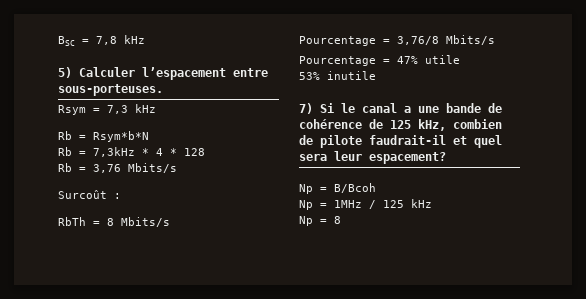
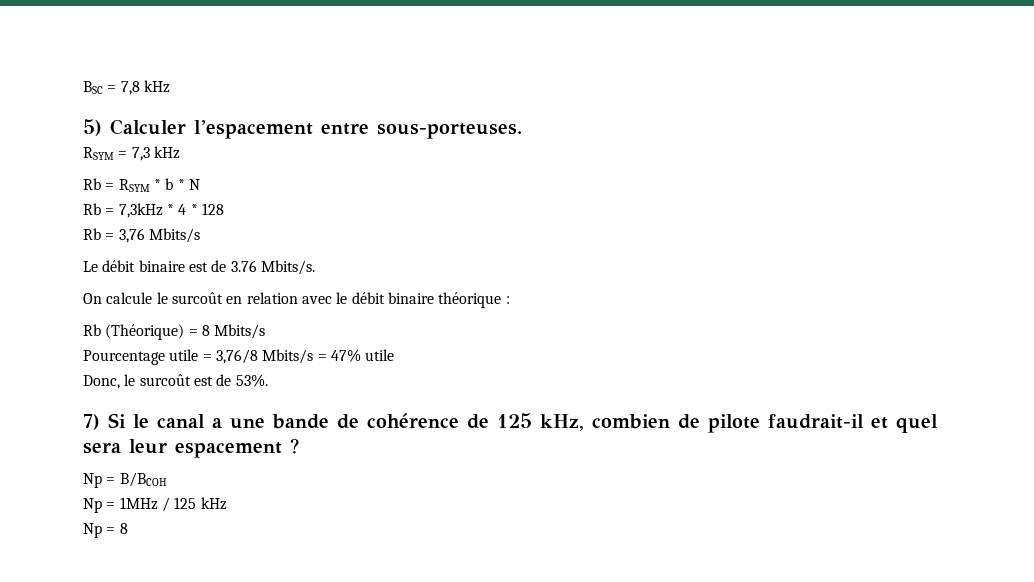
[58,105,86,115] Rsym -> [83,147,114,160] RSYM
[93,131,149,142] Rsym*b*N -> [118,178,200,192] RSYM * b * N
[58,190,107,199] Surcoût -> [83,260,315,275] [83,292,502,308] Le débit binaire est de 3.76 Mbits/s. // On calcule le surcoût en relation avec le débit binaire théorique
[58,217,86,226] RbTh -> [83,324,185,340] Rb (Théorique)
(376, 41) none -> [169,349,199,361] utile
[299,56,376,66] // Pourcentage -> (314, 356) none
[299,71,376,80] 53% inutile -> [83,374,268,389] Donc, le surcoût est de 53%.
[369,152,446,164] [299,183,376,194] espacement? // Np = B/Bcoh -> [175,438,299,458] [83,472,167,488] espacement ? // Np = B/BCOH

